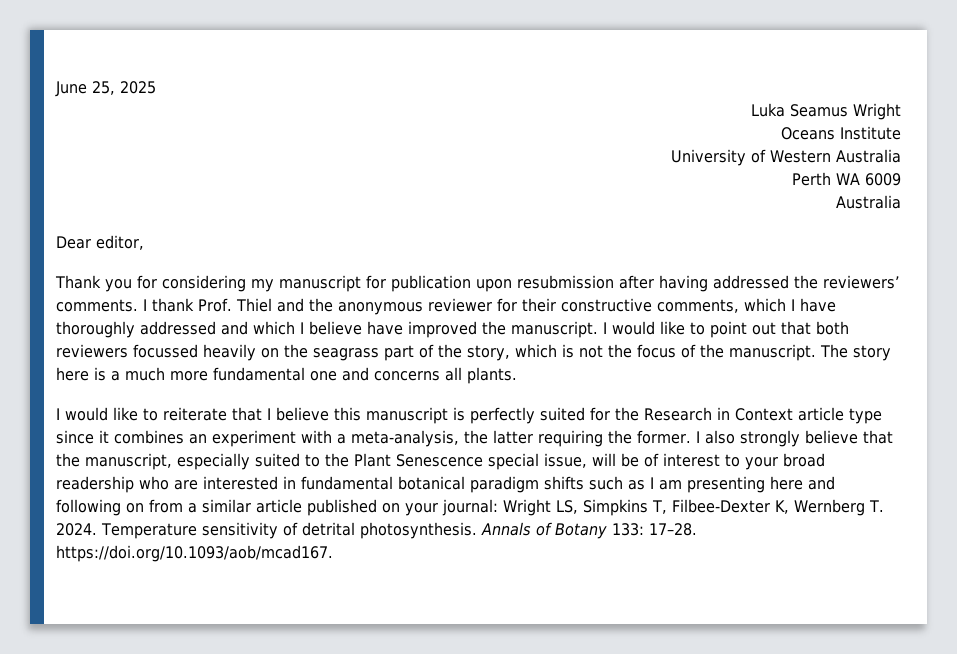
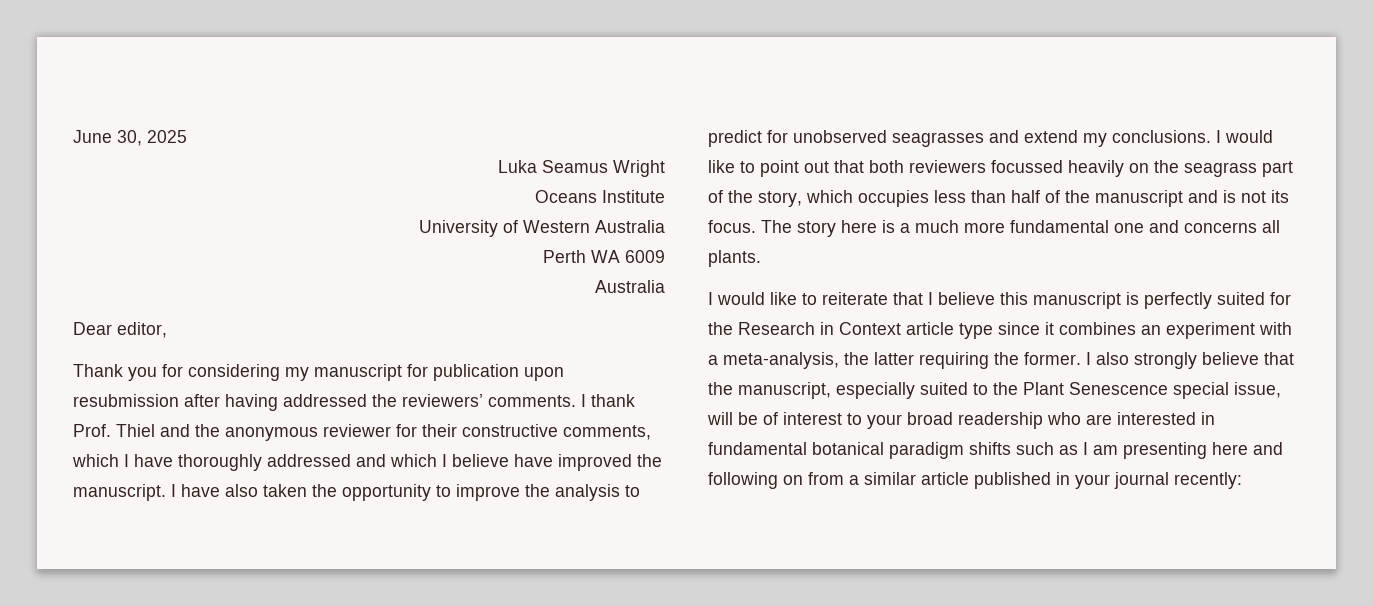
[92,81,115,95] 25, -> [117,130,142,146] 30,
(607, 328) none -> [181,484,640,501] [708,130,1221,147] have also taken the opportunity to improve the analysis to predict for unobserved seagrasses and extend my conclusions. I
[562,344,816,361] is not the focus of the manuscript. -> [858,190,1289,207] [708,220,756,233] occupies less than half of the manuscript and is not its focus.
[382,499,884,516] [56,522,697,539] [56,545,333,562] on your journal: Wright LS, Simpkins T, Filbee-Dexter K, Wernberg T. 2024. Temperature sensitivity of detrital photosynthesis. Annals of Botany 133: 17–28. https://doi.org/10.1093/aob/mcad167. -> [1056,472,1242,489] in your journal recently:

